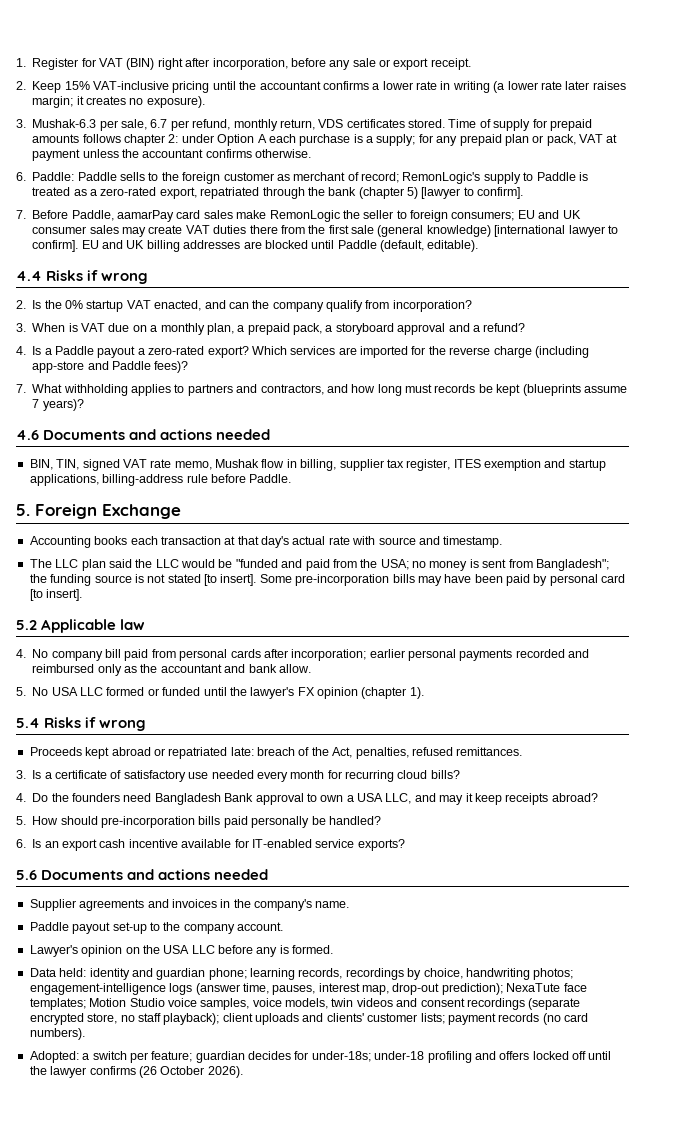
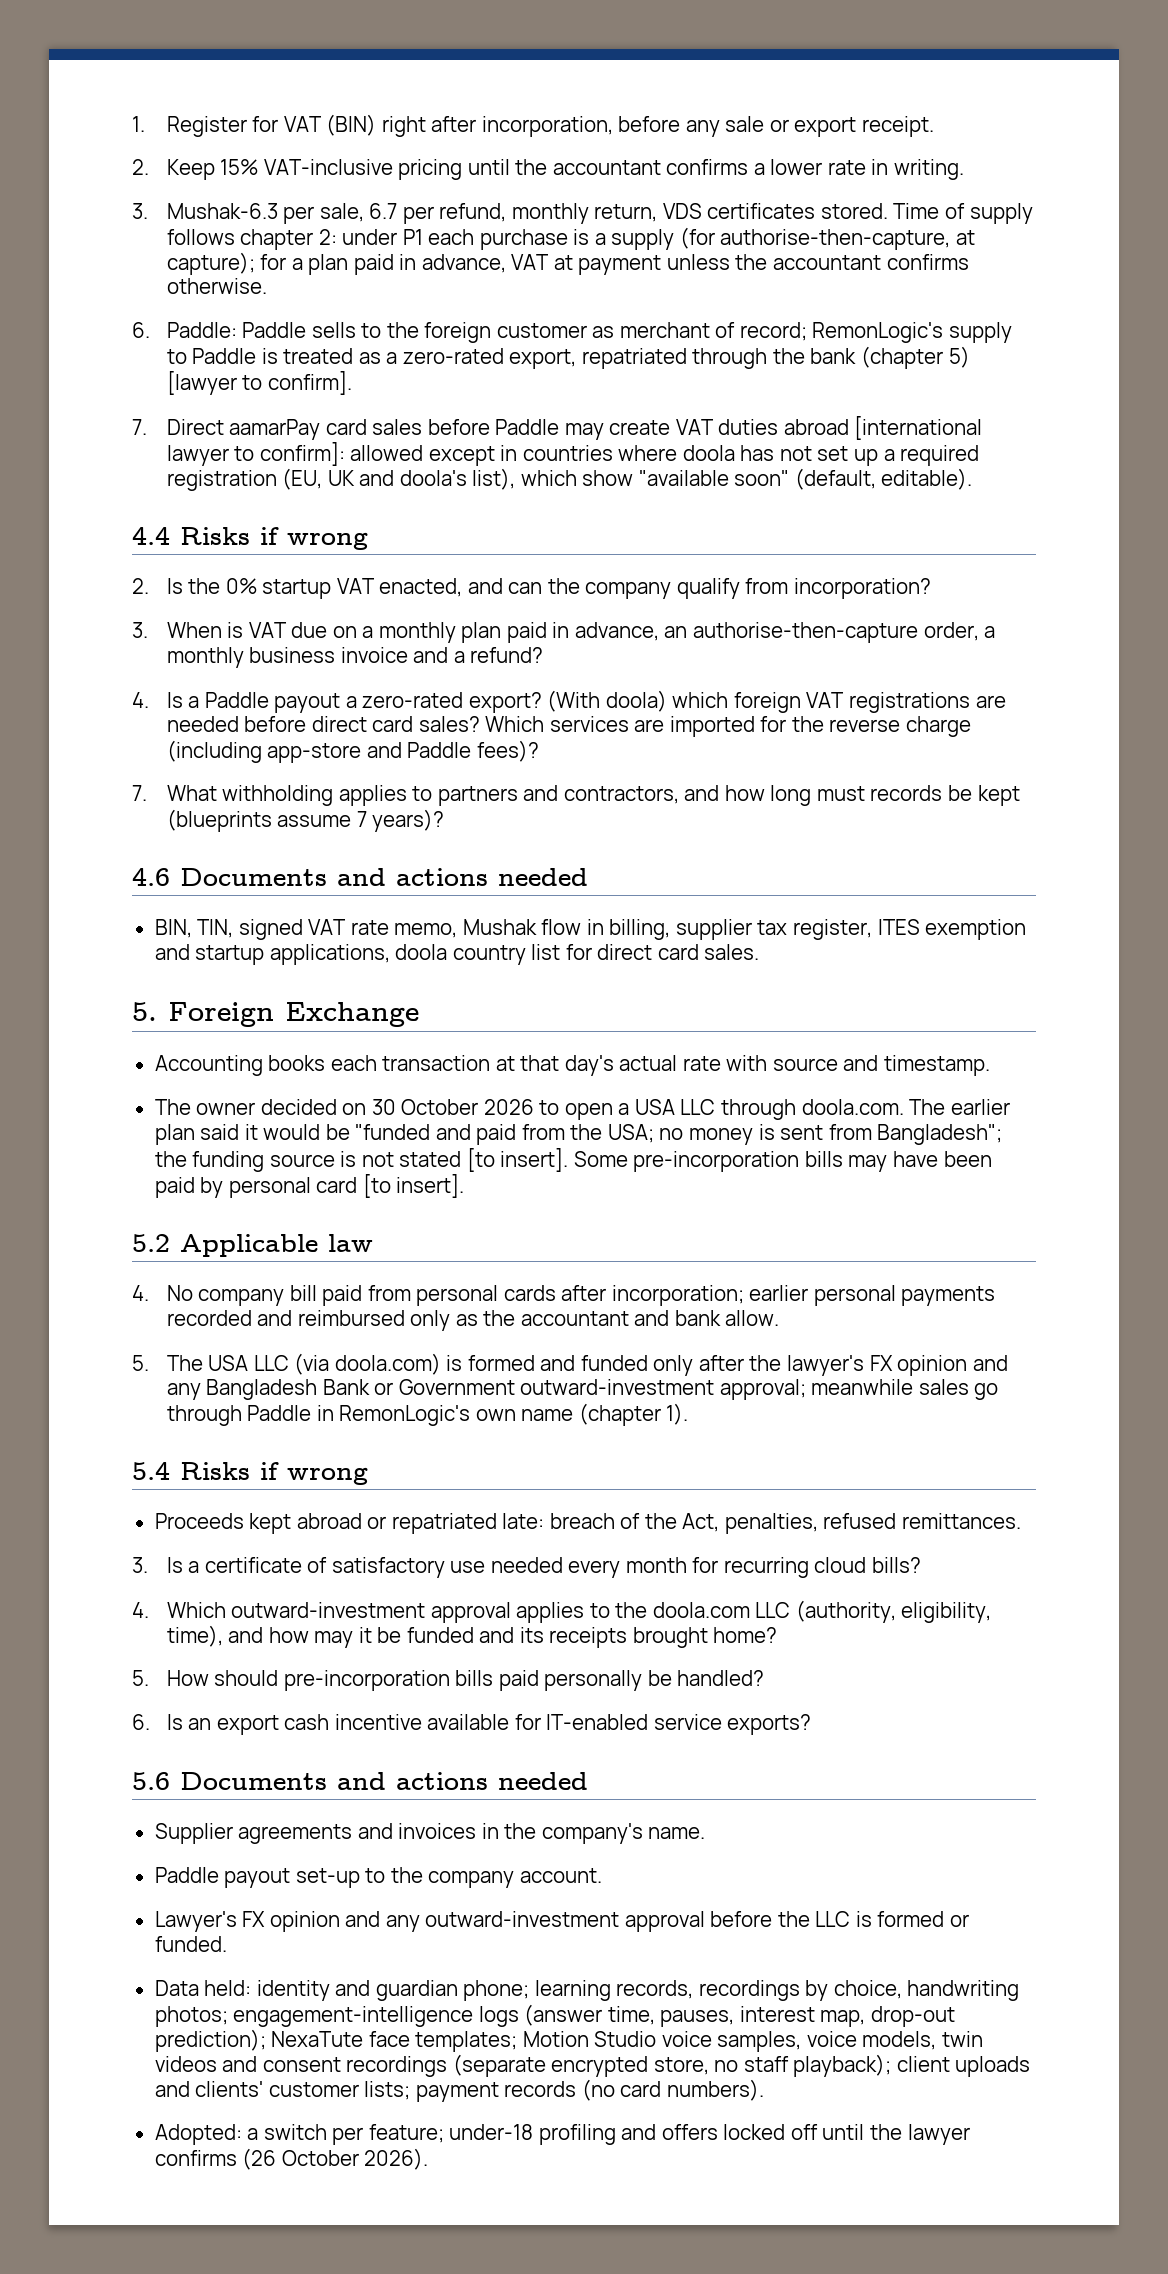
[452,81,626,93] [32,96,205,108] writing (a lower rate later raises margin; it creates no exposure). -> [893,159,964,180] writing.
[532,119,592,131] [32,134,80,143] for prepaid amounts -> (1033, 213) none
[217,134,267,146] Option A -> [402,229,423,245] P1
[376,134,576,146] supply; for any prepaid plan or pack, -> [611,227,975,250] [166,252,506,275] supply (for authorise-then-capture, at capture); for a plan paid in advance,
[32,210,114,221] Before Paddle, -> [166,419,224,435] Direct
[236,210,581,222] [32,225,618,237] [32,240,377,252] make RemonLogic the seller to foreign consumers; EU and UK consumer sales may create VAT duties there from the first sale (general knowledge) [international lawyer to confirm]. EU and UK billing addresses are blocked until Paddle -> [427,416,983,440] [166,442,980,466] [166,468,790,491] before Paddle may create VAT duties abroad [international lawyer to confirm]: allowed except in countries where doola has not set up a required registration (EU, UK and doola's list), which show "available soon"
[206,323,446,335] plan, a prepaid pack, a storyboard approval -> [461,622,996,643] [166,647,408,668] plan paid in advance, an authorise-then-capture order, a monthly business invoice
(249, 352) none -> [547,690,1006,713] [166,716,480,732] (With doola) which foreign VAT registrations are needed before direct card sales?
[102,474,292,486] billing-address rule before Paddle. -> [395,944,760,965] doola country list for direct card sales.
[55,559,179,571] LLC plan said the LLC -> [196,1099,1010,1120] [154,1124,258,1145] owner decided on 30 October 2026 to open a USA LLC through doola.com. The earlier plan said it
[32,687,358,699] No USA LLC formed or funded until the lawyer's FX opinion -> [166,1353,1008,1376] [166,1379,999,1400] [166,1405,574,1426] The USA LLC (via doola.com) is formed and funded only after the lawyer's FX opinion and any Bangladesh Bank or Government outward-investment approval; meanwhile sales go through Paddle in RemonLogic's own name
[32,793,598,805] Do the founders need Bangladesh Bank approval to own a USA LLC, and may it keep receipts abroad? -> [166,1600,992,1623] [166,1625,778,1648] Which outward-investment approval applies to the doola.com LLC (authority, eligibility, time), and how may it be funded and its receipts brought home?
[81,945,334,957] opinion on the USA LLC before any is formed. -> [242,1911,969,1932] [154,1936,227,1952] FX opinion and any outward-investment approval before the LLC is formed or funded.
[195,1051,371,1063] guardian decides for under-18s; -> (444, 2133) none

